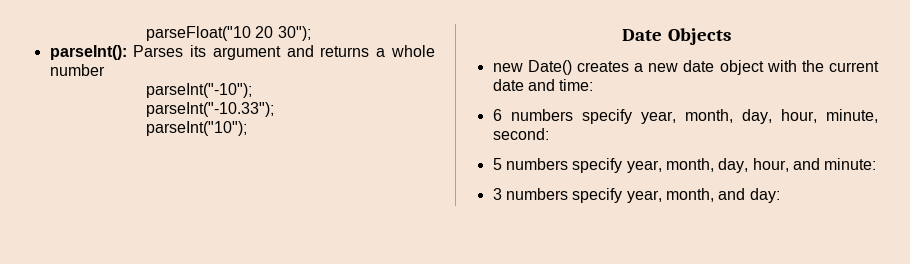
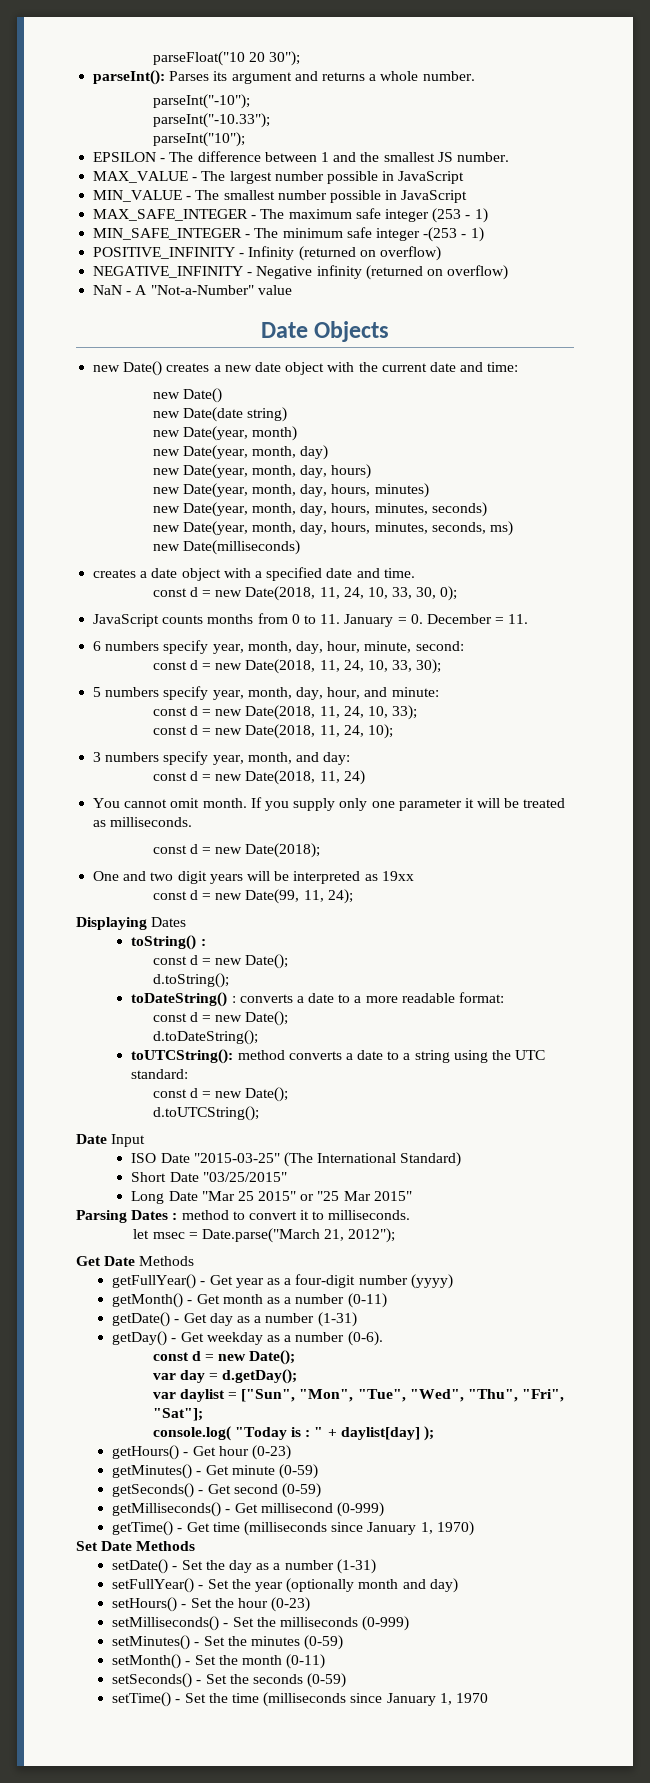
[49,64,105,76] number -> [422,71,475,81] number.
(248, 128) none -> [93,151,509,162] [93,171,465,184] [93,190,468,203] [93,208,488,223] [93,227,484,242] [93,246,441,261] [93,265,509,280] [93,285,292,295] // EPSILON - The difference between 1 and the smallest JS number. // MAX_VALUE - The largest number possible in JavaScript // MIN_VALUE - The smallest number possible in JavaScript // MAX_SAFE_INTEGER - The maximum safe integer (253 - 1) // MIN_SAFE_INTEGER - The minimum safe integer -(253 - 1) // POSITIVE_INFINITY - Infinity (returned on overflow) // NEGATIVE_INFINITY - Negative infinity (returned on overflow) // NaN - A "Not-a-Number" value
(594, 85) none -> [152,388,222,403] [152,407,287,422] [152,426,297,441] [152,445,329,460] [152,464,372,479] [152,483,429,498] [152,502,487,517] [152,521,513,536] [152,540,300,555] [93,567,415,581] [152,586,458,601] [93,613,529,627] // new Date() // new Date(date string) // new Date(year, month) // new Date(year, month, day) // new Date(year, month, day, hours) // new Date(year, month, day, hours, minutes) // new Date(year, month, day, hours, minutes, seconds) // new Date(year, month, day, hours, minutes, seconds, ms) // new Date(milliseconds) // creates a date object with a specified date and time. // const d = new Date(2018, 11, 24, 10, 33, 30, 0); // JavaScript counts months from 0 to 11. January = 0. December = 11.
(549, 134) none -> [152,659,442,674] // const d = new Date(2018, 11, 24, 10, 33, 30);
(877, 164) none -> [152,705,418,720] [152,724,393,739] // const d = new Date(2018, 11, 24, 10, 33); // const d = new Date(2018, 11, 24, 10);
(780, 195) none -> [152,770,365,785] [93,797,566,811] [93,817,193,827] [152,843,321,858] [93,871,414,884] [152,889,353,904] [76,917,187,930] [131,935,206,950] [152,954,289,969] [152,973,229,988] [131,992,505,1007] [152,1011,289,1026] [152,1030,258,1045] [131,1049,546,1064] [131,1069,189,1079] [152,1087,289,1102] [152,1106,259,1121] [76,1134,146,1147] [131,1152,462,1167] [131,1172,287,1182] [131,1191,412,1204] [76,1210,411,1223] [133,1228,396,1243] [76,1256,195,1266] [112,1274,453,1289] [112,1293,387,1308] [112,1312,357,1327] [112,1331,383,1346] [152,1350,296,1365] [152,1369,298,1384] [152,1389,565,1402] [152,1408,203,1421] [152,1426,434,1441] [112,1445,291,1460] [112,1464,318,1479] [112,1483,321,1498] [112,1502,384,1517] [112,1521,474,1536] [76,1541,196,1551] [112,1559,376,1574] [112,1578,458,1593] [112,1597,311,1612] [112,1616,410,1631] [112,1635,344,1650] [112,1654,326,1669] [112,1673,347,1688] [112,1692,488,1707] // const d = new Date(2018, 11, 24) // You cannot omit month. If you supply only one parameter it will be treated as milliseconds. // const d = new Date(2018); // One and two digit years will be interpreted as 19xx // const d = new Date(99, 11, 24); // Displaying Dates // toString() : // const d = new Date(); // d.toString(); // toDateString() : converts a date to a more readable format: // const d = new Date(); // d.toDateString(); // toUTCString(): method converts a date to a string using the UTC standard: // const d = new Date(); // d.toUTCString(); // Date Input // ISO Date "2015-03-25" (The International Standard) // Short Date "03/25/2015" // Long Date "Mar 25 2015" or "25 Mar 2015" // Parsing Dates : method to convert it to milliseconds. // let msec = Date.parse("March 21, 2012"); // Get Date Methods // getFullYear() - Get year as a four-digit number (yyyy) // getMonth() - Get month as a number (0-11) // getDate() - Get day as a number (1-31) // getDay() - Get weekday as a number (0-6). // const d = new Date(); // var day = d.getDay(); // var daylist = ["Sun", "Mon", "Tue", "Wed", "Thu", "Fri", "Sat"]; // console.log( "Today is : " + daylist[day] ); // getHours() - Get hour (0-23) // getMinutes() - Get minute (0-59) // getSeconds() - Get second (0-59) // getMilliseconds() - Get millisecond (0-999) // getTime() - Get time (milliseconds since January 1, 1970) // Set Date Methods // setDate() - Set the day as a number (1-31) // setFullYear() - Set the year (optionally month and day) // setHours() - Set the hour (0-23) // setMilliseconds() - Set the milliseconds (0-999) // setMinutes() - Set the minutes (0-59) // setMonth() - Set the month (0-11) // setSeconds() - Set the seconds (0-59) // setTime() - Set the time (milliseconds since January 1, 1970

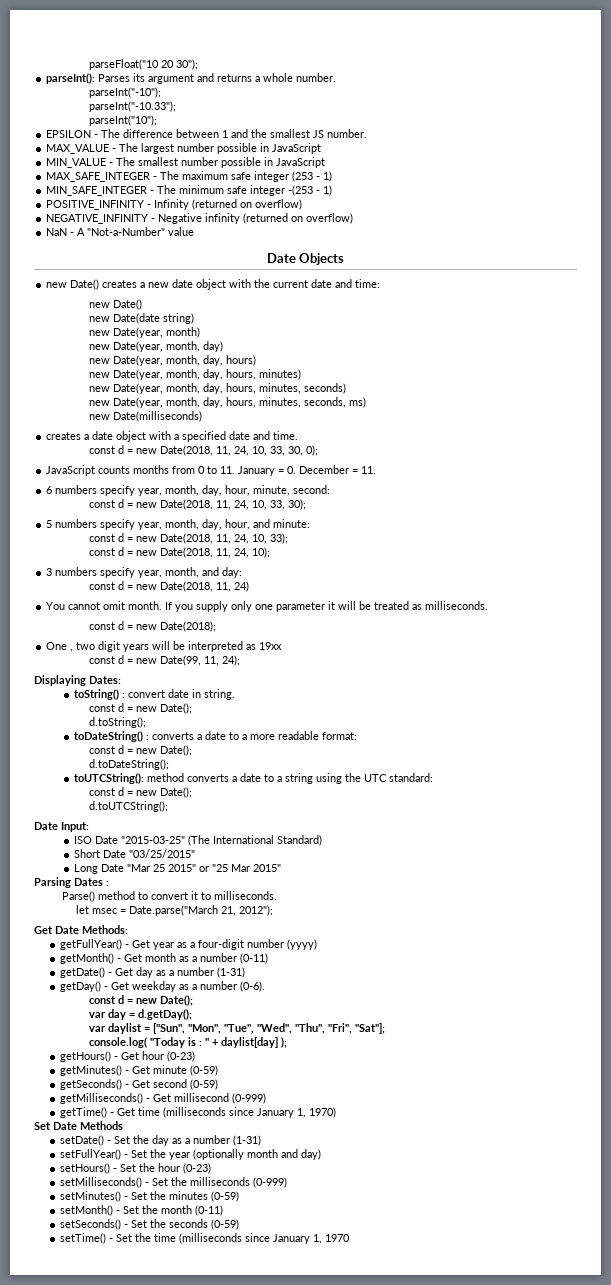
[123,871,147,881] and -> [70,649,74,652] ,
[151,917,187,927] Dates -> [89,676,121,684] Dates:
(206, 942) none -> [127,689,235,700] convert date in string.
[111,1134,146,1147] Input -> [61,822,89,832] Input:
(178, 1216) none -> [61,891,95,902] // Parse()
[139,1256,195,1266] Methods -> [82,925,128,934] Methods:

